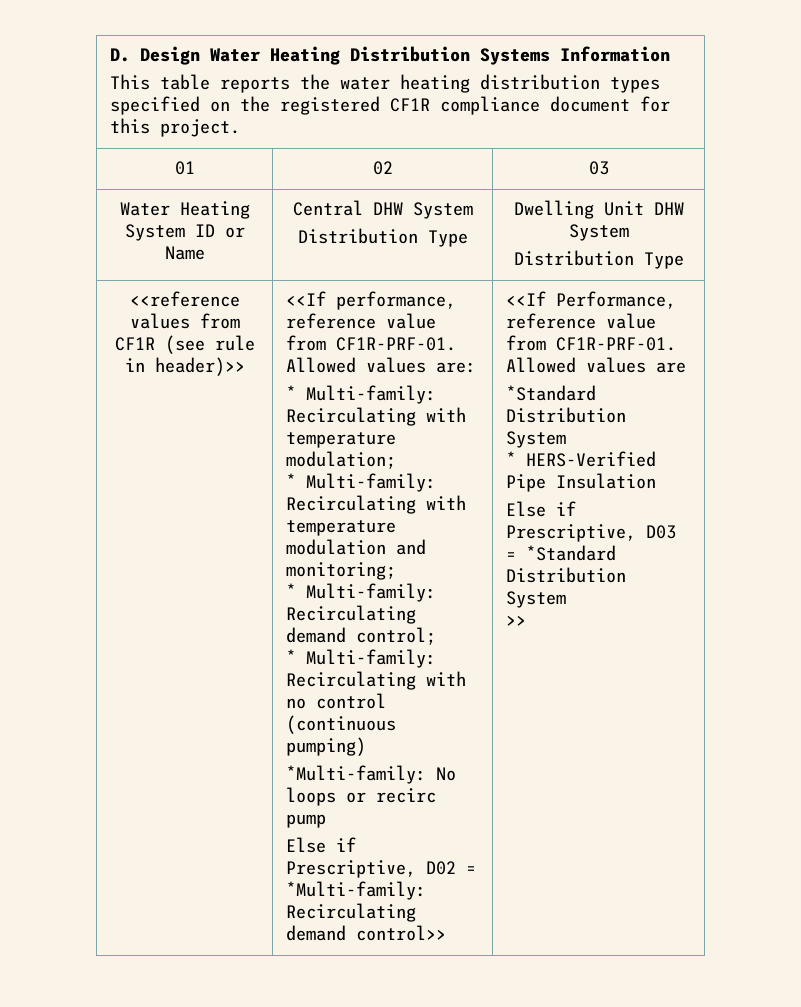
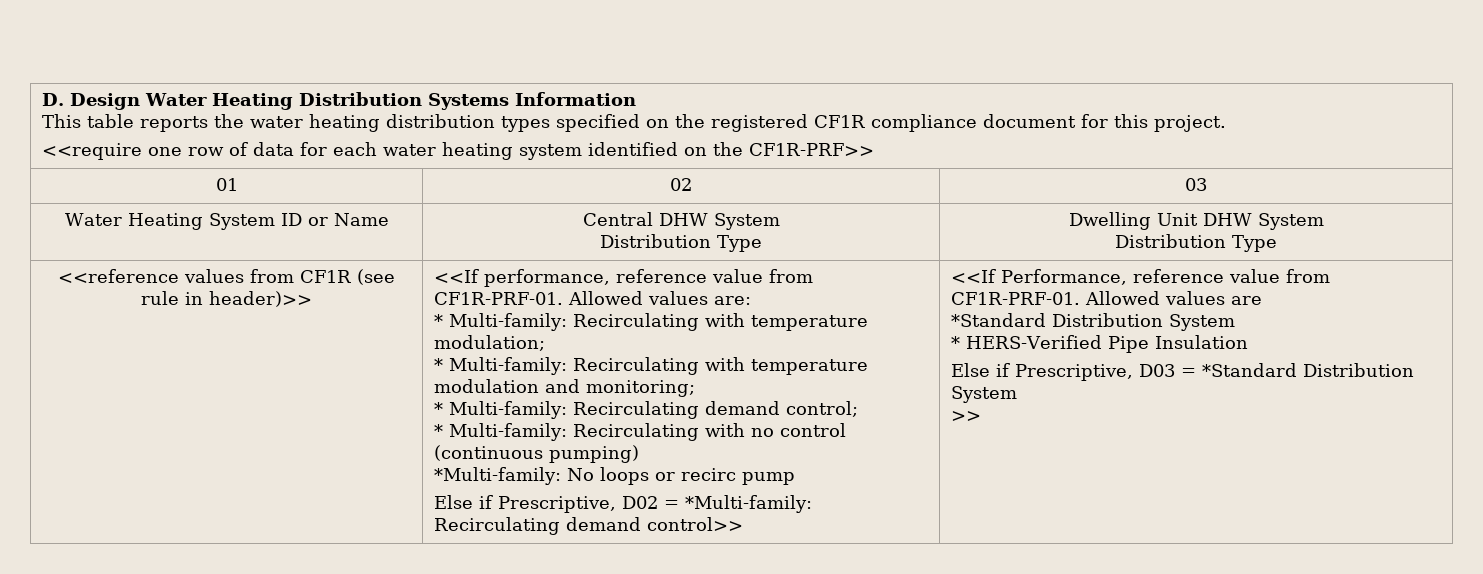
(241, 128) none -> [42,142,875,160] // <<require one row of data for each water heating system identified on the CF1R-PRF>>

